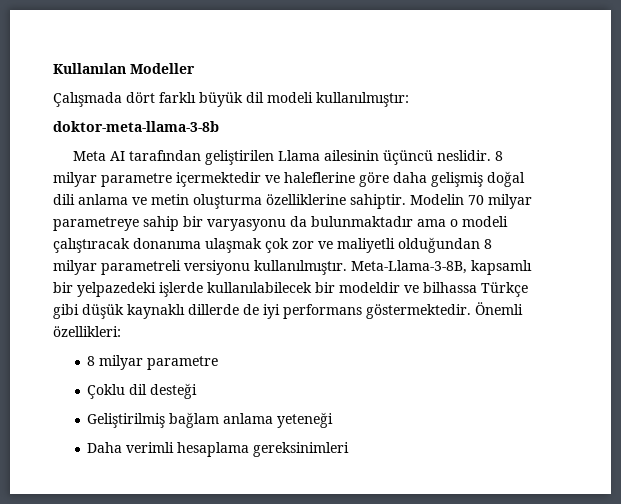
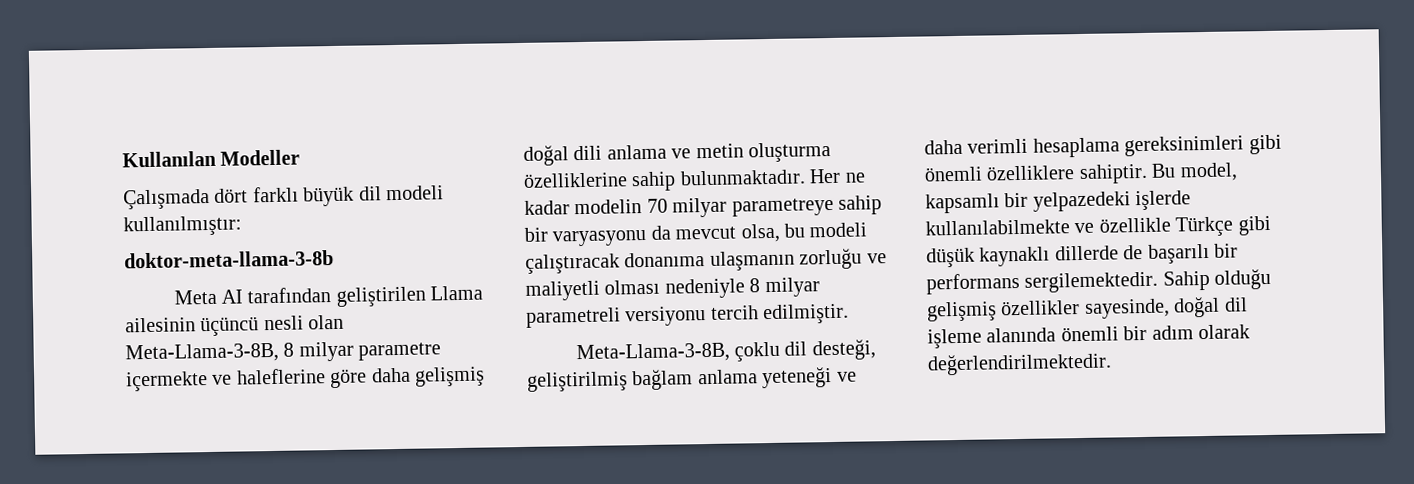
[436,150,503,161] [53,172,261,187] neslidir. 8 milyar parametre içermektedir -> [263,314,345,331] [125,341,442,364] [126,371,208,392] nesli olan Meta-Llama-3-8B, 8 milyar parametre içermekte
[350,194,464,209] sahiptir. Modelin -> [631,168,866,192] [524,199,643,215] sahip bulunmaktadır. Her ne kadar modelin
[311,216,508,227] [53,237,492,253] [53,260,532,275] [53,282,477,297] bulunmaktadır ama o modeli çalıştıracak donanıma ulaşmak çok zor ve maliyetli olduğundan 8 milyar parametreli versiyonu kullanılmıştır. Meta-Llama-3-8B, kapsamlı bir yelpazedeki işlerde kullanılabilecek bir modeldir ve bilhassa -> [675,222,868,243] [525,248,887,274] [525,277,820,301] [526,303,850,328] [575,339,876,364] [527,367,857,392] [924,134,1282,158] [924,162,1238,185] [925,190,1192,214] [925,217,1171,236] mevcut olsa, bu modeli çalıştıracak donanıma ulaşmanın zorluğu ve maliyetli olması nedeniyle 8 milyar parametreli versiyonu tercih edilmiştir. // Meta-Llama-3-8B, çoklu dil desteği, geliştirilmiş bağlam anlama yeteneği ve daha verimli hesaplama gereksinimleri gibi önemli özelliklere sahiptir. Bu model, kapsamlı bir yelpazedeki işlerde kullanılabilmekte ve özellikle
[263,302,523,319] [53,326,121,337] [87,355,219,370] [87,383,198,399] [87,412,334,428] [87,442,350,457] iyi performans göstermektedir. Önemli özellikleri: // 8 milyar parametre // Çoklu dil desteği // Geliştirilmiş bağlam anlama yeteneği // Daha verimli hesaplama gereksinimleri -> [1147,243,1238,264] [926,268,1272,295] [926,296,1248,322] [927,324,1250,349] [927,352,1112,376] başarılı bir performans sergilemektedir. Sahip olduğu gelişmiş özellikler sayesinde, doğal dil işleme alanında önemli bir adım olarak değerlendirilmektedir.

